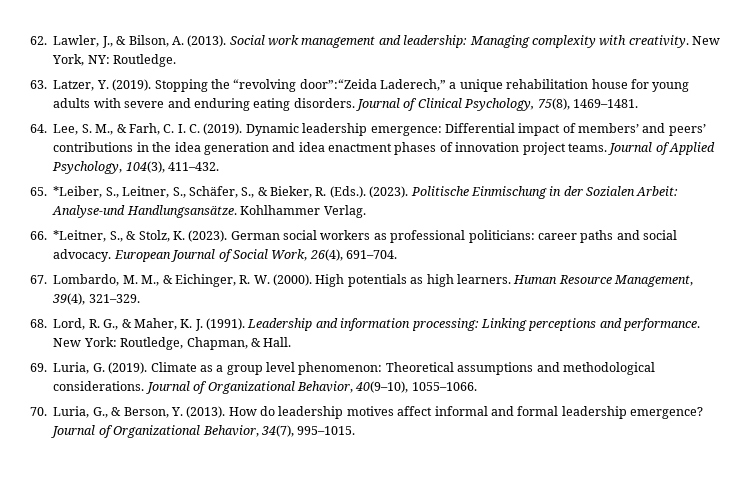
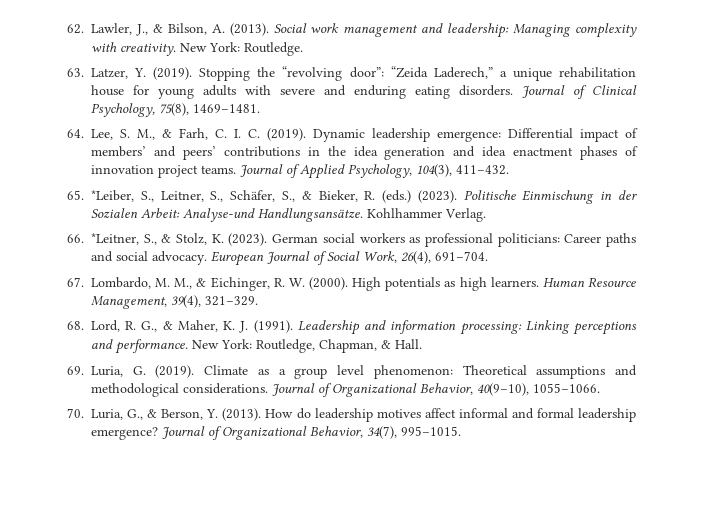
[52,54,110,66] York, NY: -> [209,42,240,52] York:
[299,79,377,89] door”:“Zeida -> [349,66,428,78] door”: “Zeida
[329,186,366,198] (Eds.). -> [382,190,412,203] (eds.)
[537,233,577,240] career -> [564,234,602,243] Career

